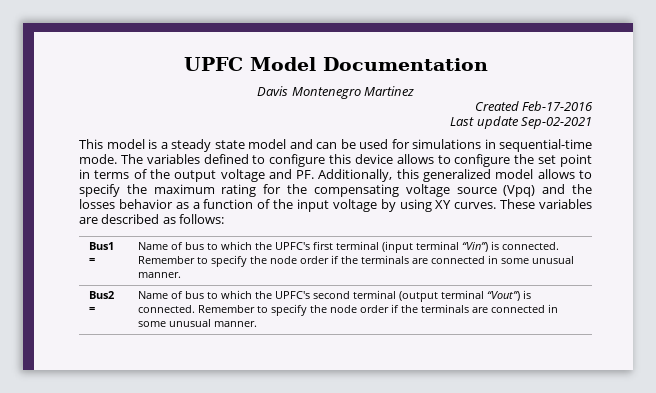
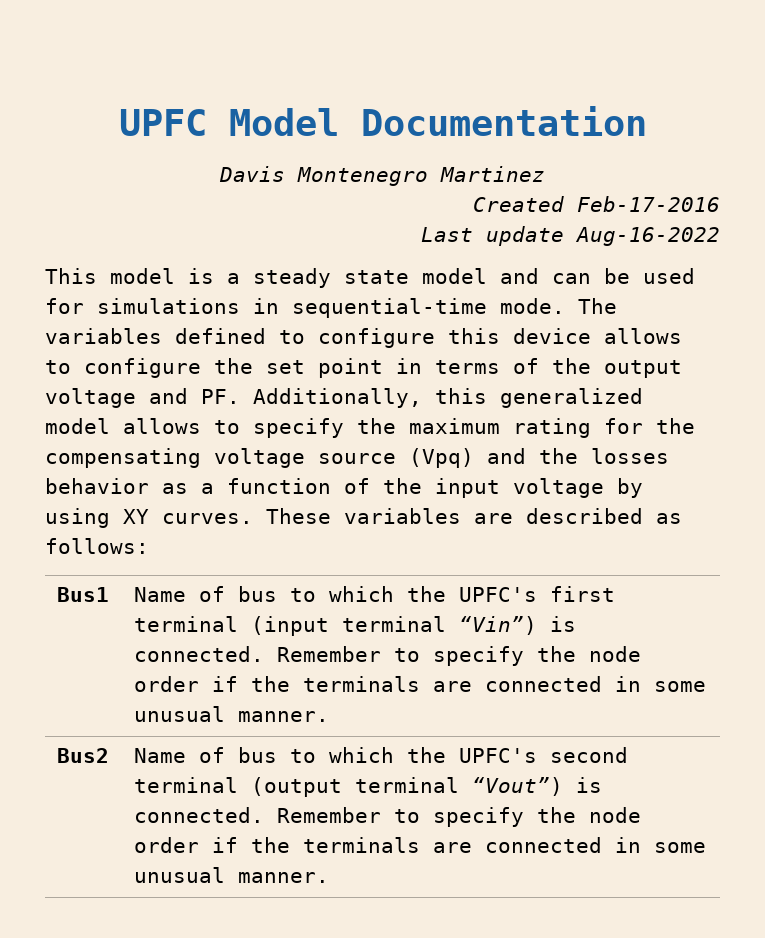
[521,117,592,129] Sep-02-2021 -> [575,227,720,246] Aug-16-2022
[88,258,95,264] = -> (110, 594) none
[88,307,95,313] = -> (110, 755) none

